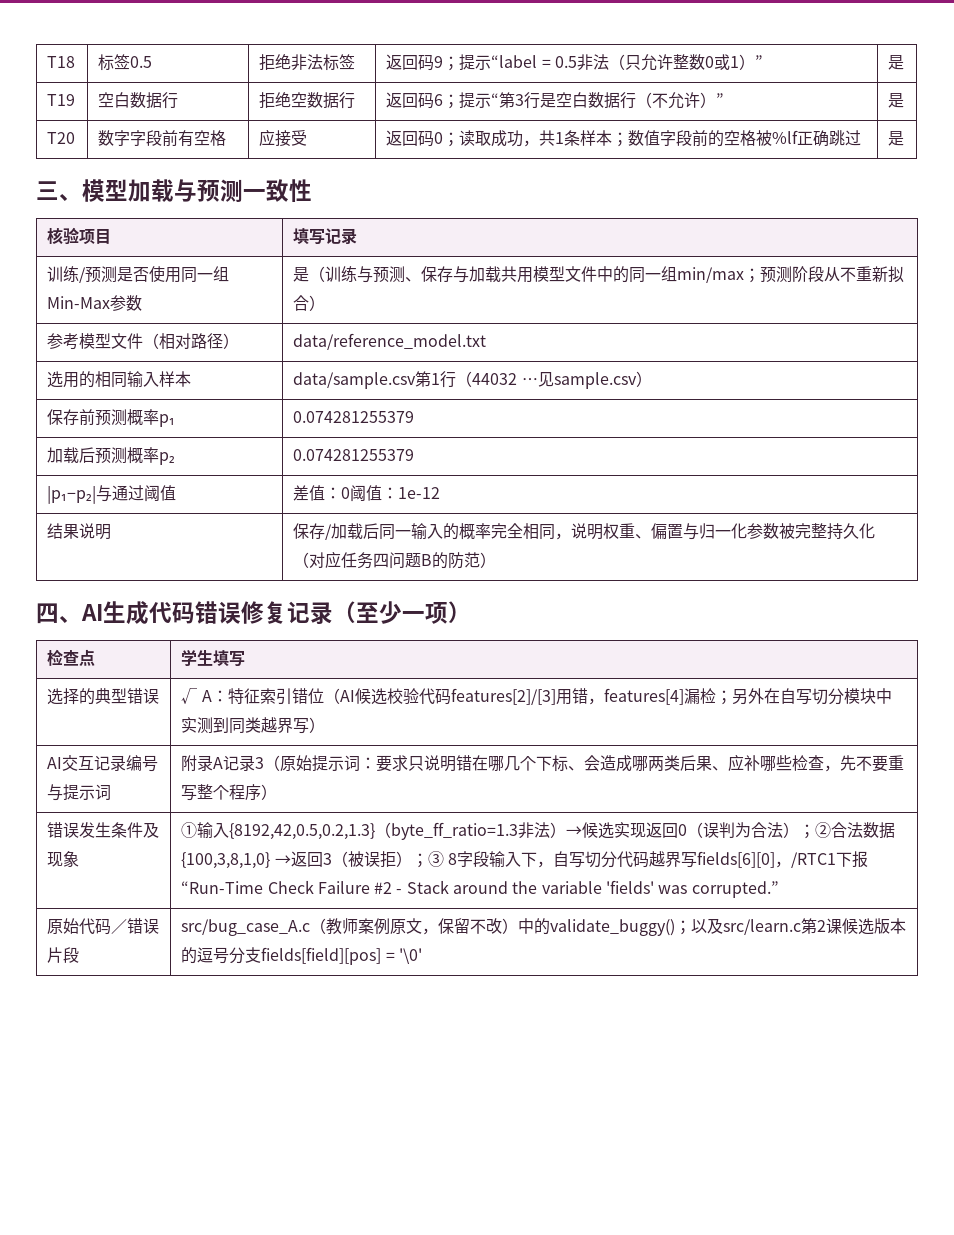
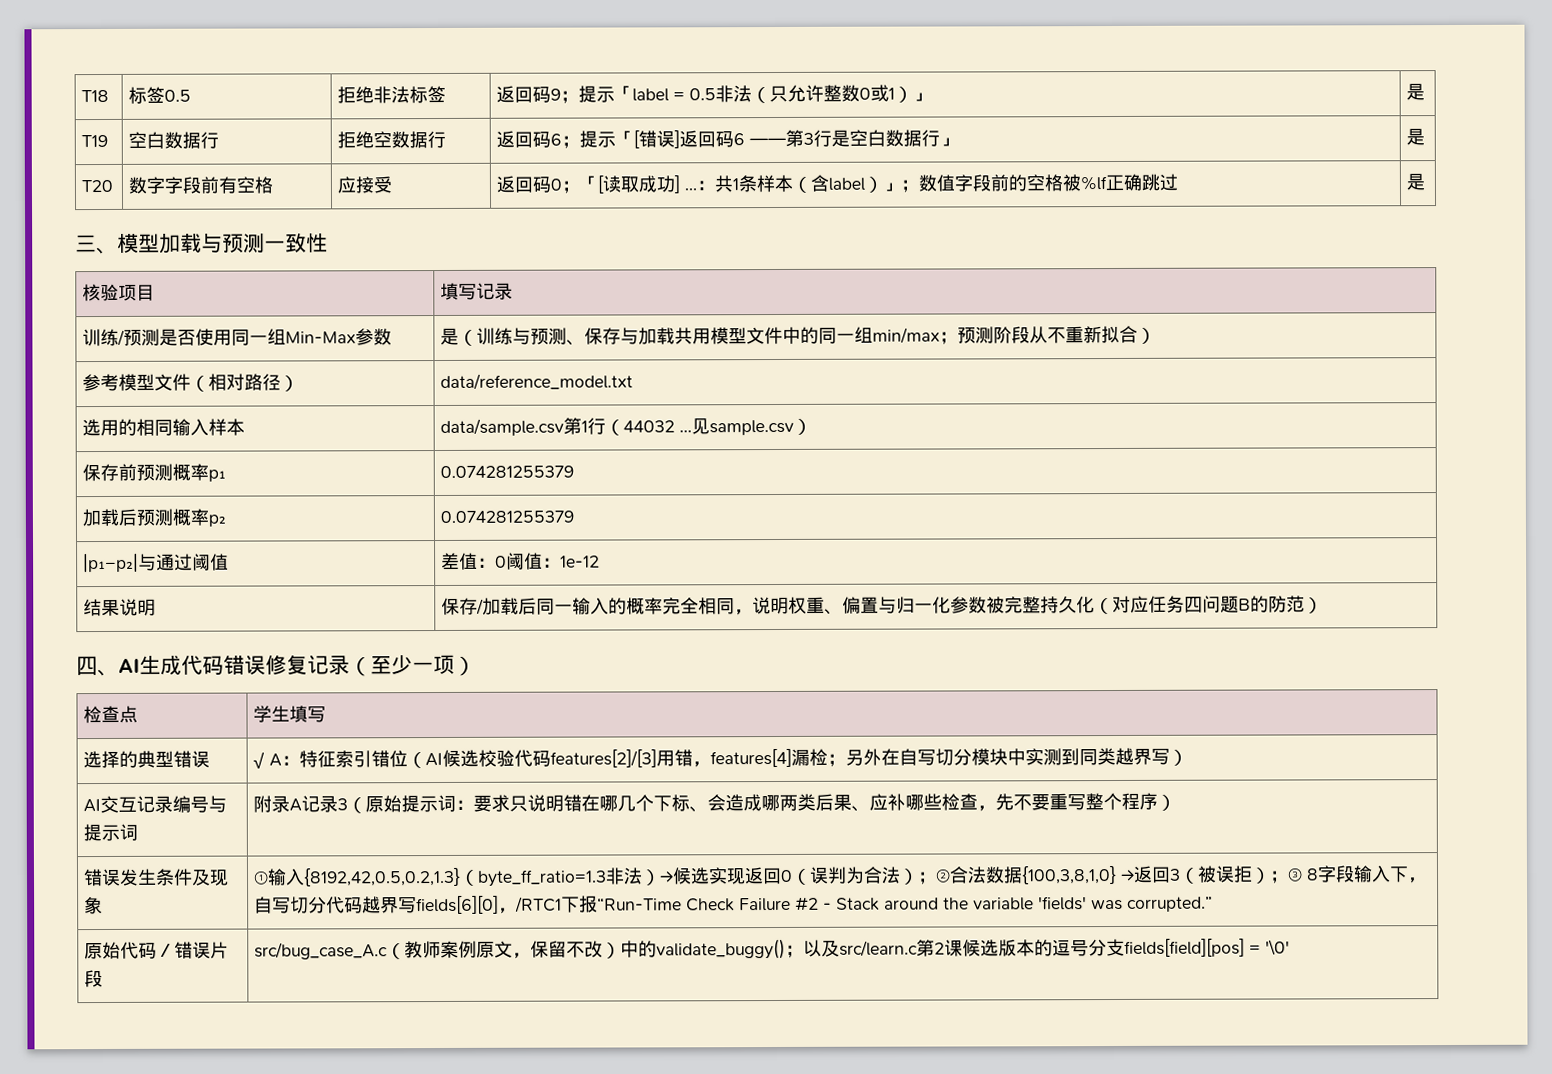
[491,55,538,68] “label -> [614,85,670,102] 「label
[754,55,763,68] ” -> [912,92,932,102] 」
[491,93,500,106] “ -> [615,130,788,149] 「[错误]返回码6 ——
[636,92,725,109] （不允许）” -> [939,137,959,147] 」
(460, 139) none -> [579,175,605,194] 「[
[523,140,540,147] ， -> [674,175,716,194] ] …：
(613, 138) none -> [792,174,902,193] （含label）」

